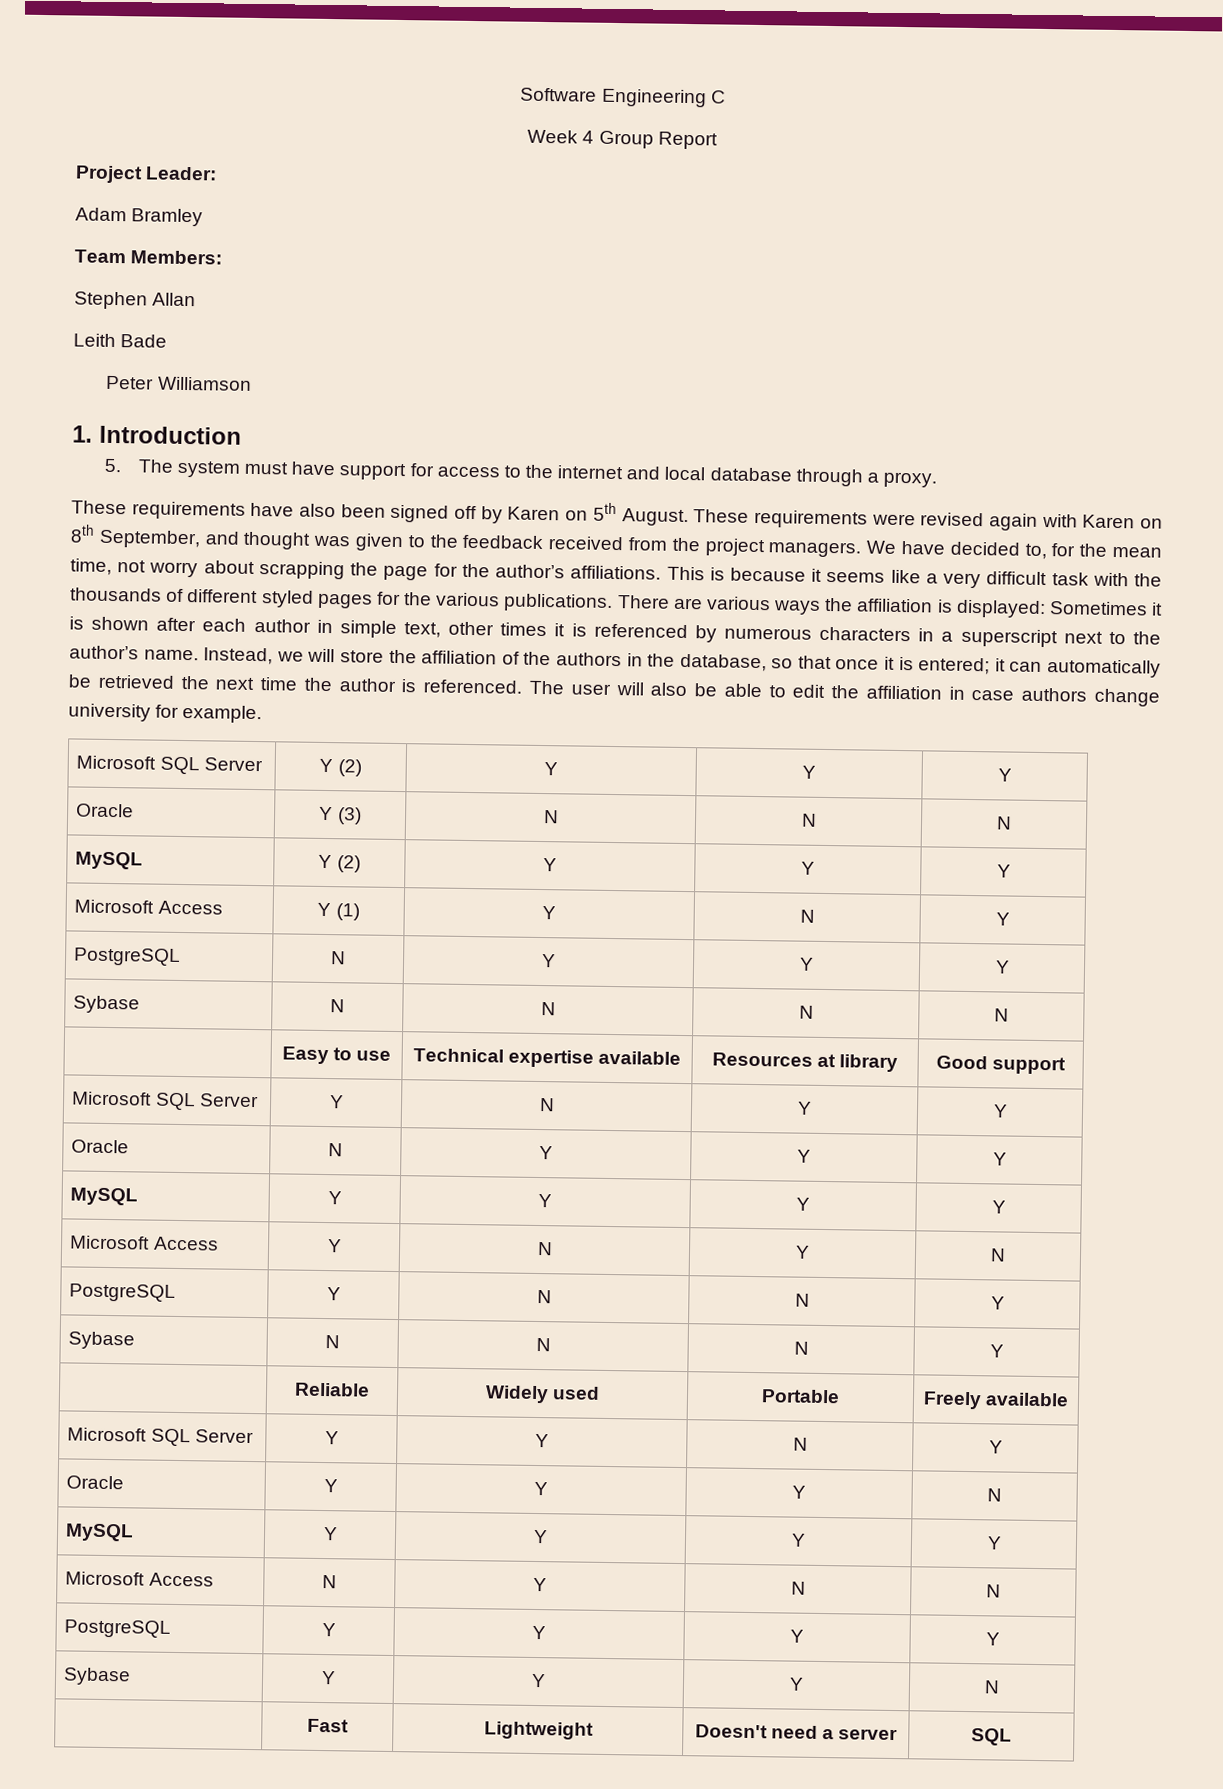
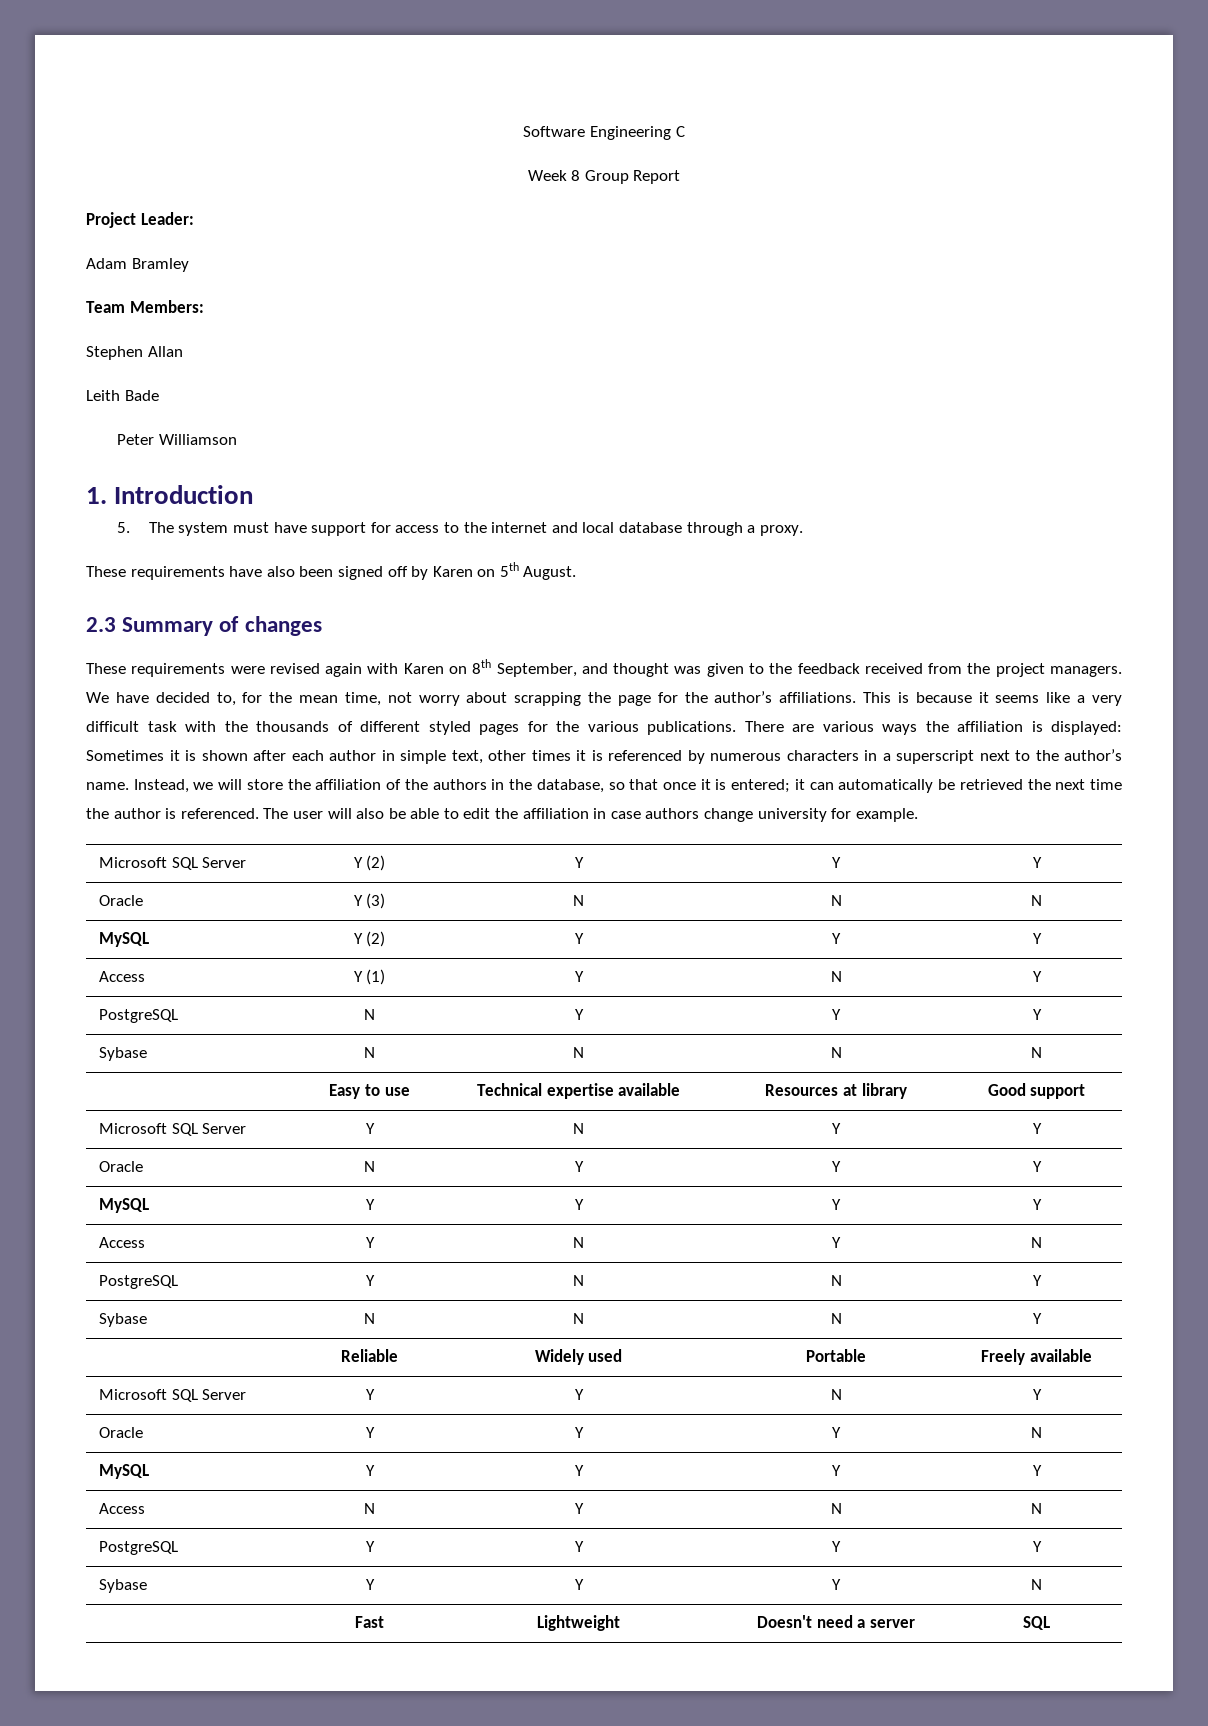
[582,130,595,144] 4 -> [571,170,581,181] 8
(689, 517) none -> [86,616,322,636] // 2.3 Summary of changes //
[74,899,155,914] Microsoft -> (1042, 938) none
[70,1235,151,1250] Microsoft -> (1042, 1204) none
[65,1571,146,1586] Microsoft -> (1042, 1470) none

